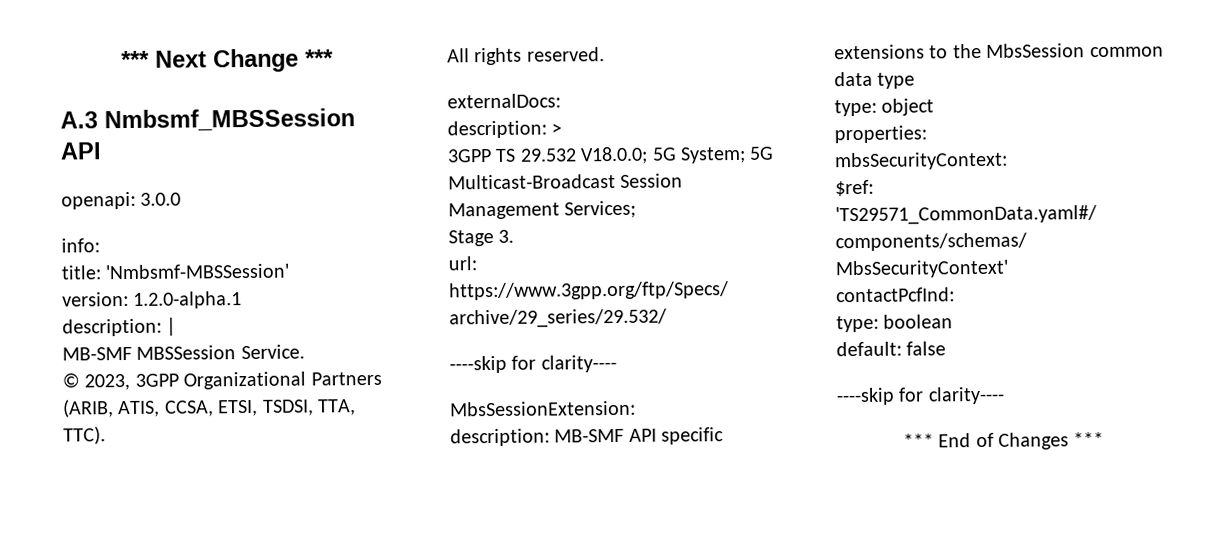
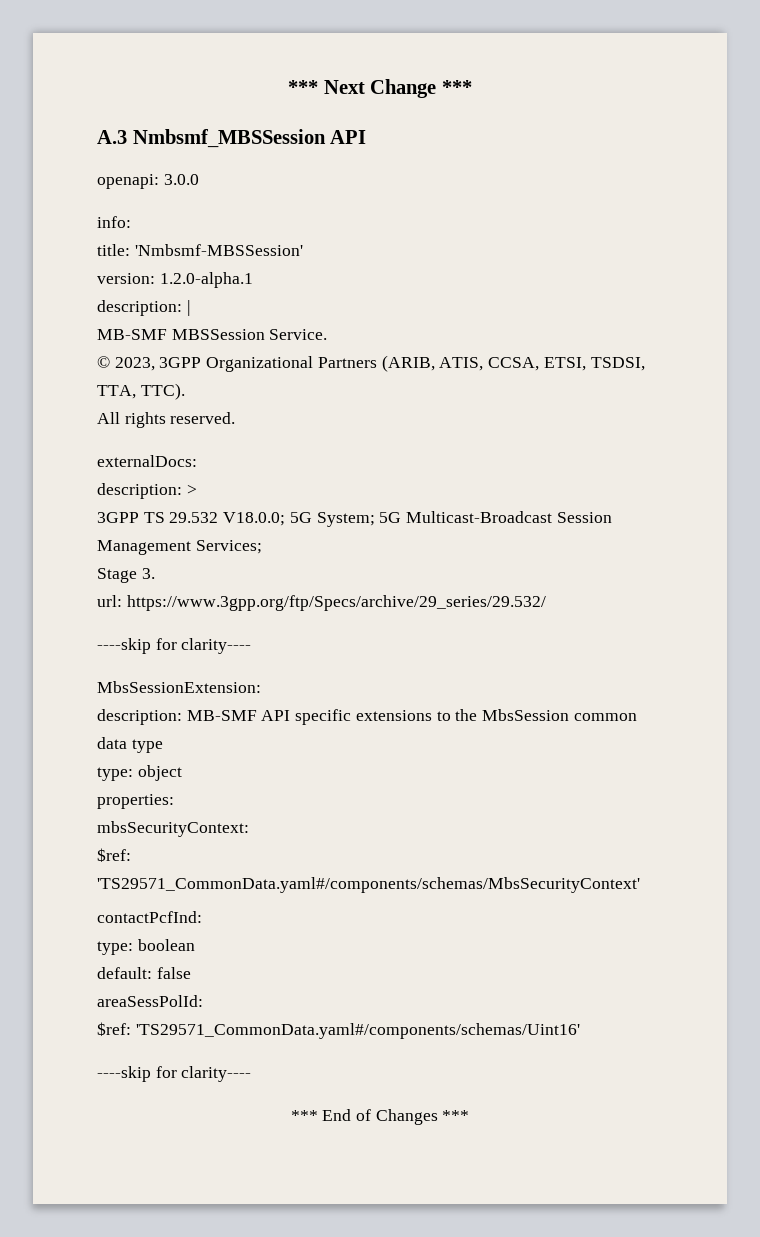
(947, 348) none -> [97,995,203,1007] [97,1022,580,1039] // areaSessPolId: // $ref: 'TS29571_CommonData.yaml#/components/schemas/Uint16'

